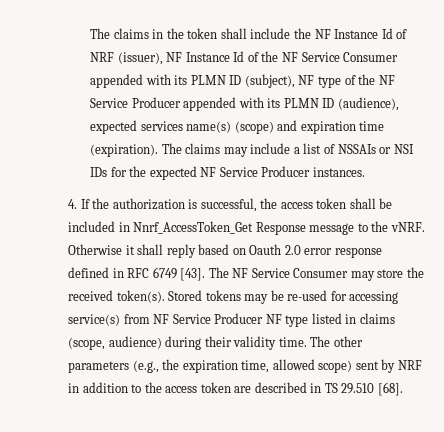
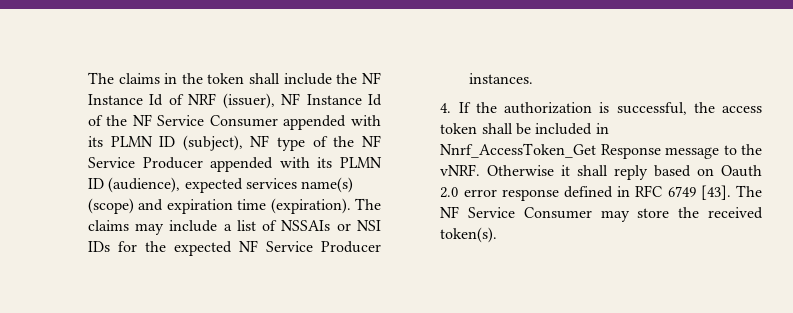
[168,290,399,304] [68,313,395,327] [68,336,363,350] [68,359,422,373] [68,382,403,396] Stored tokens may be re-used for accessing service(s) from NF Service Producer NF type listed in claims (scope, audience) during their validity time. The other parameters (e.g., the expiration time, allowed scope) sent by NRF in addition to the access token are described in TS 29.510 [68]. -> (498, 235) none

